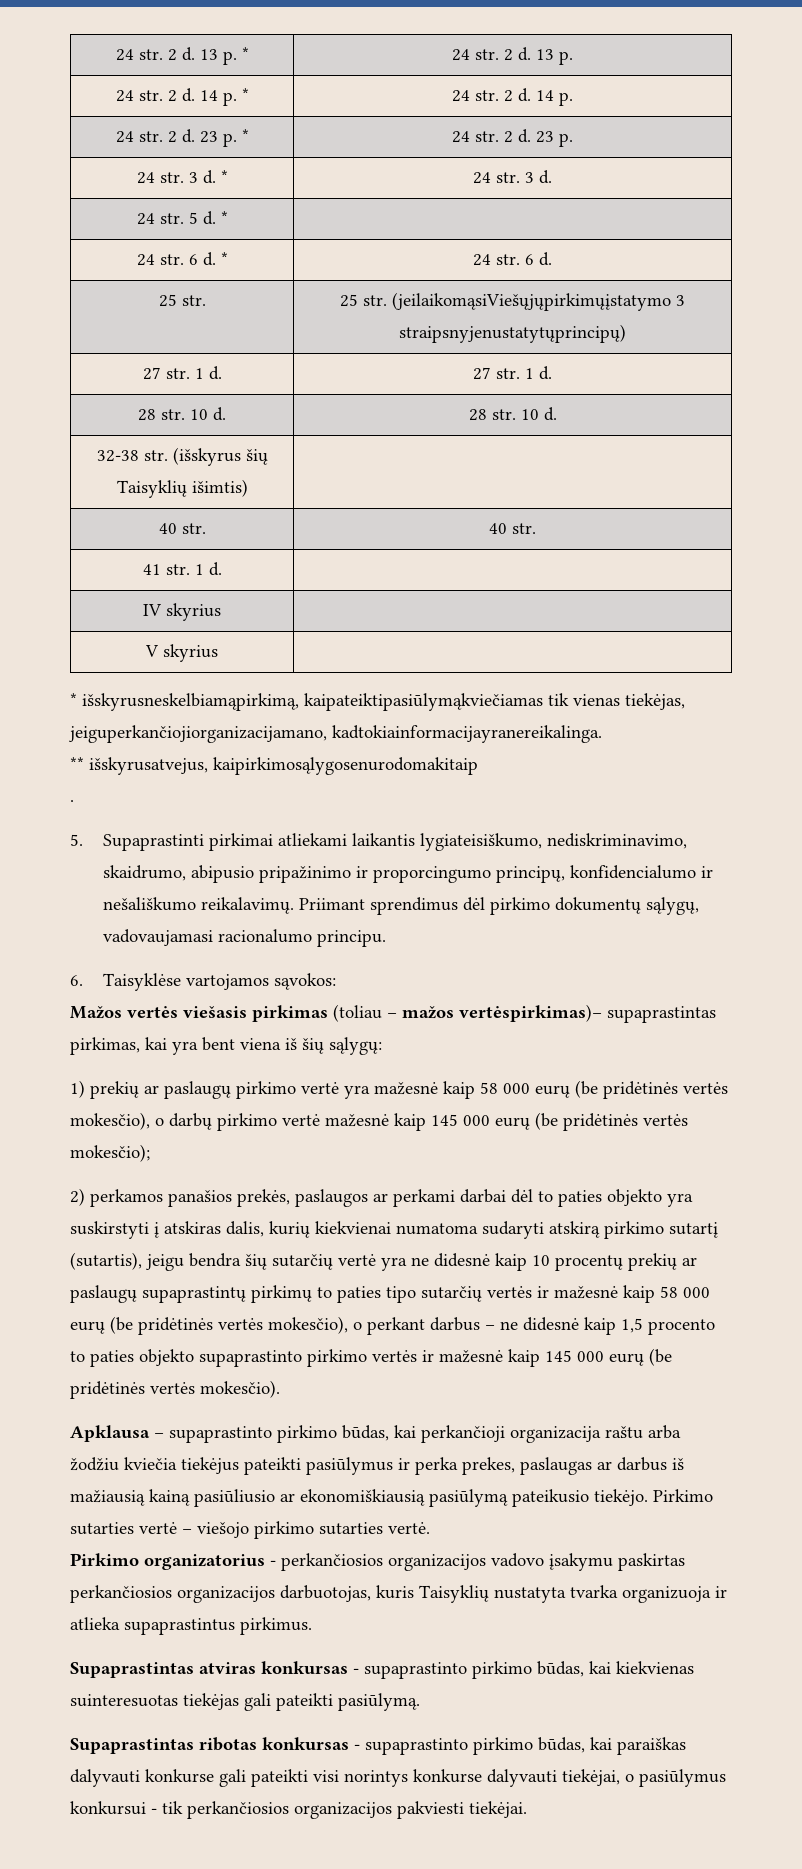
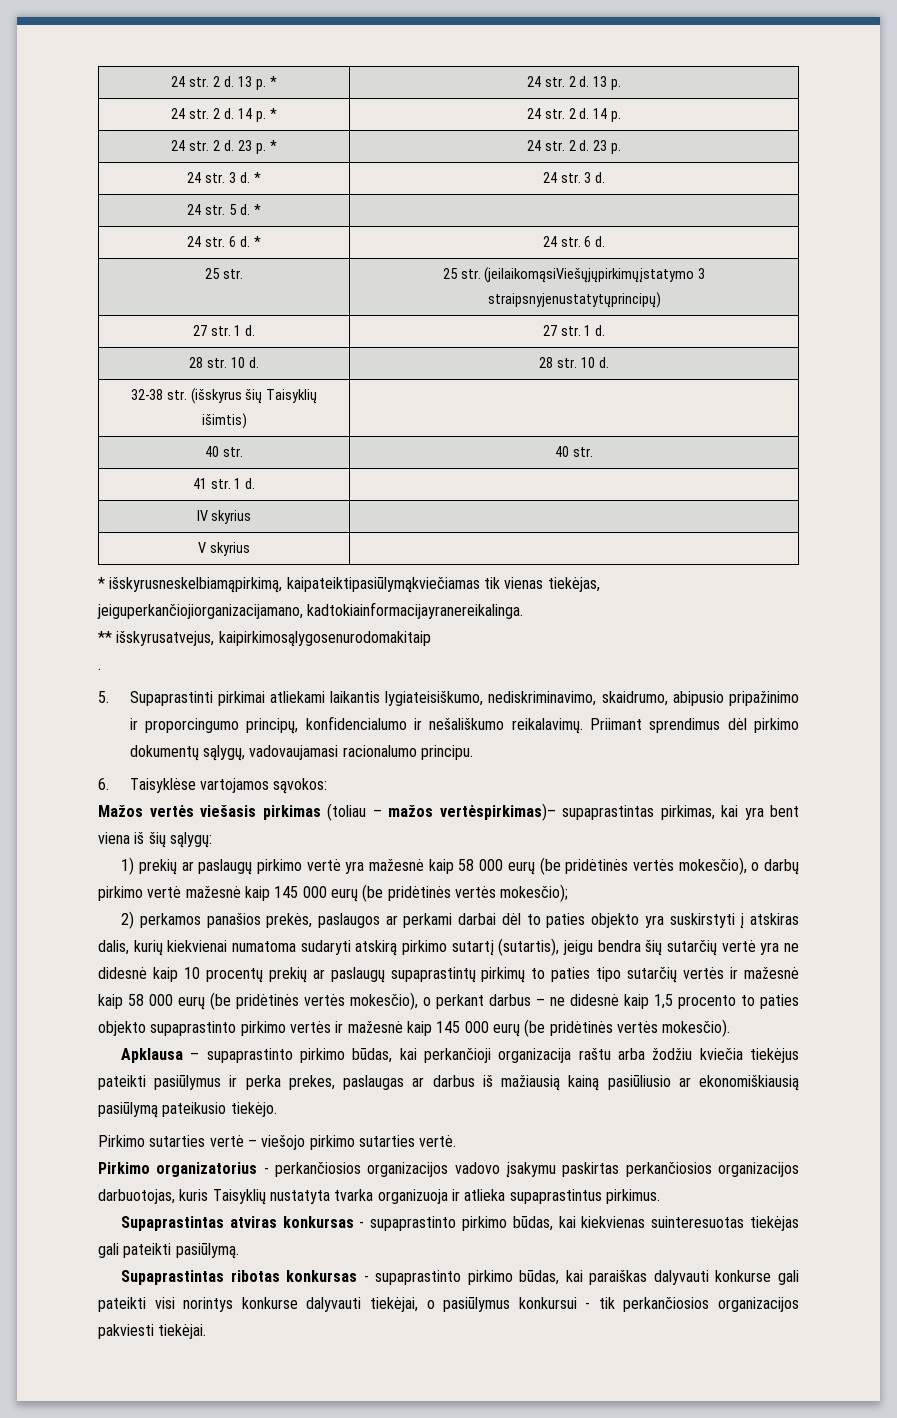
(648, 1497) none -> (277, 1109) //

